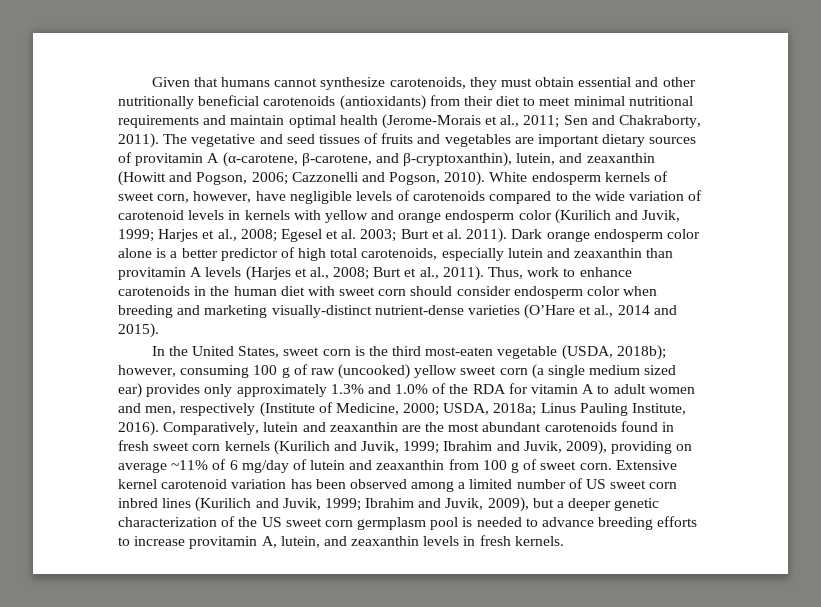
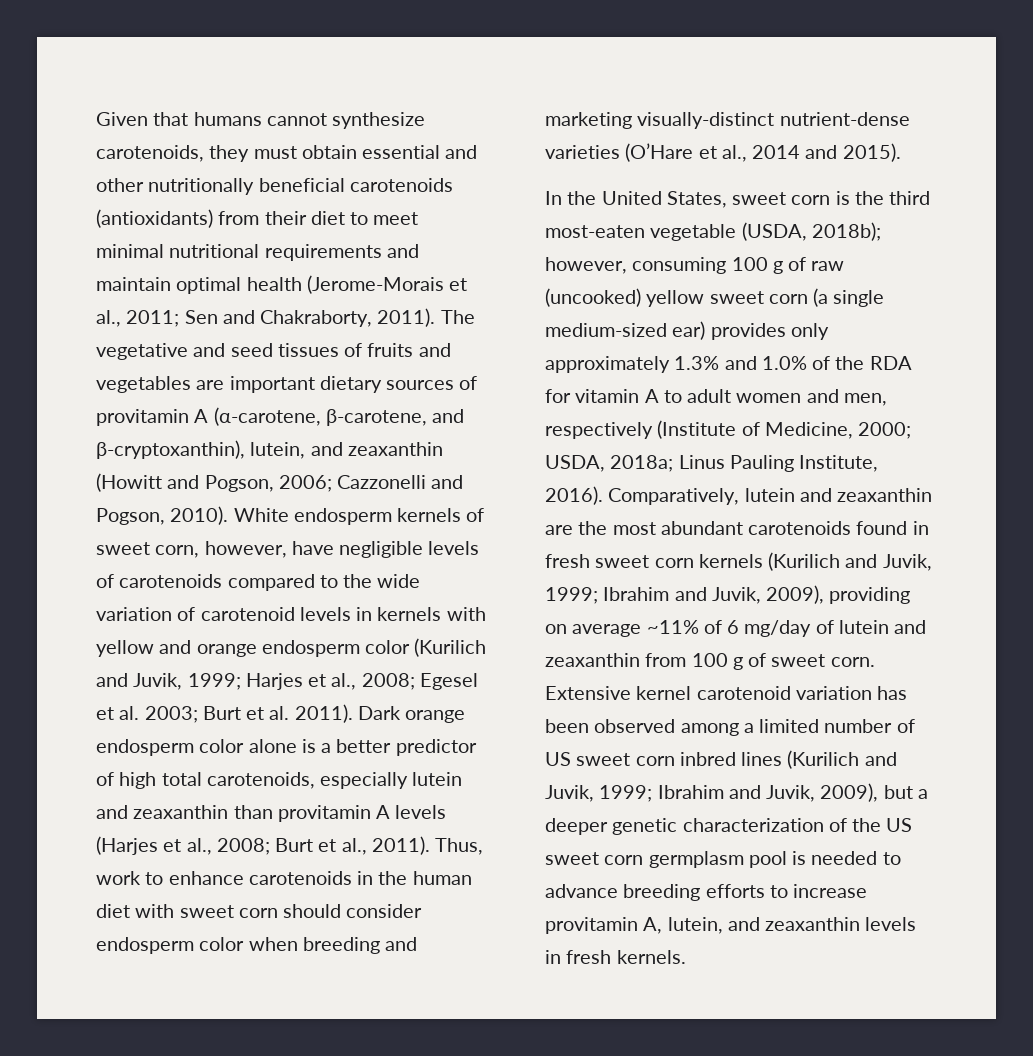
[589,365,677,375] medium sized -> [545,323,667,337] medium-sized

